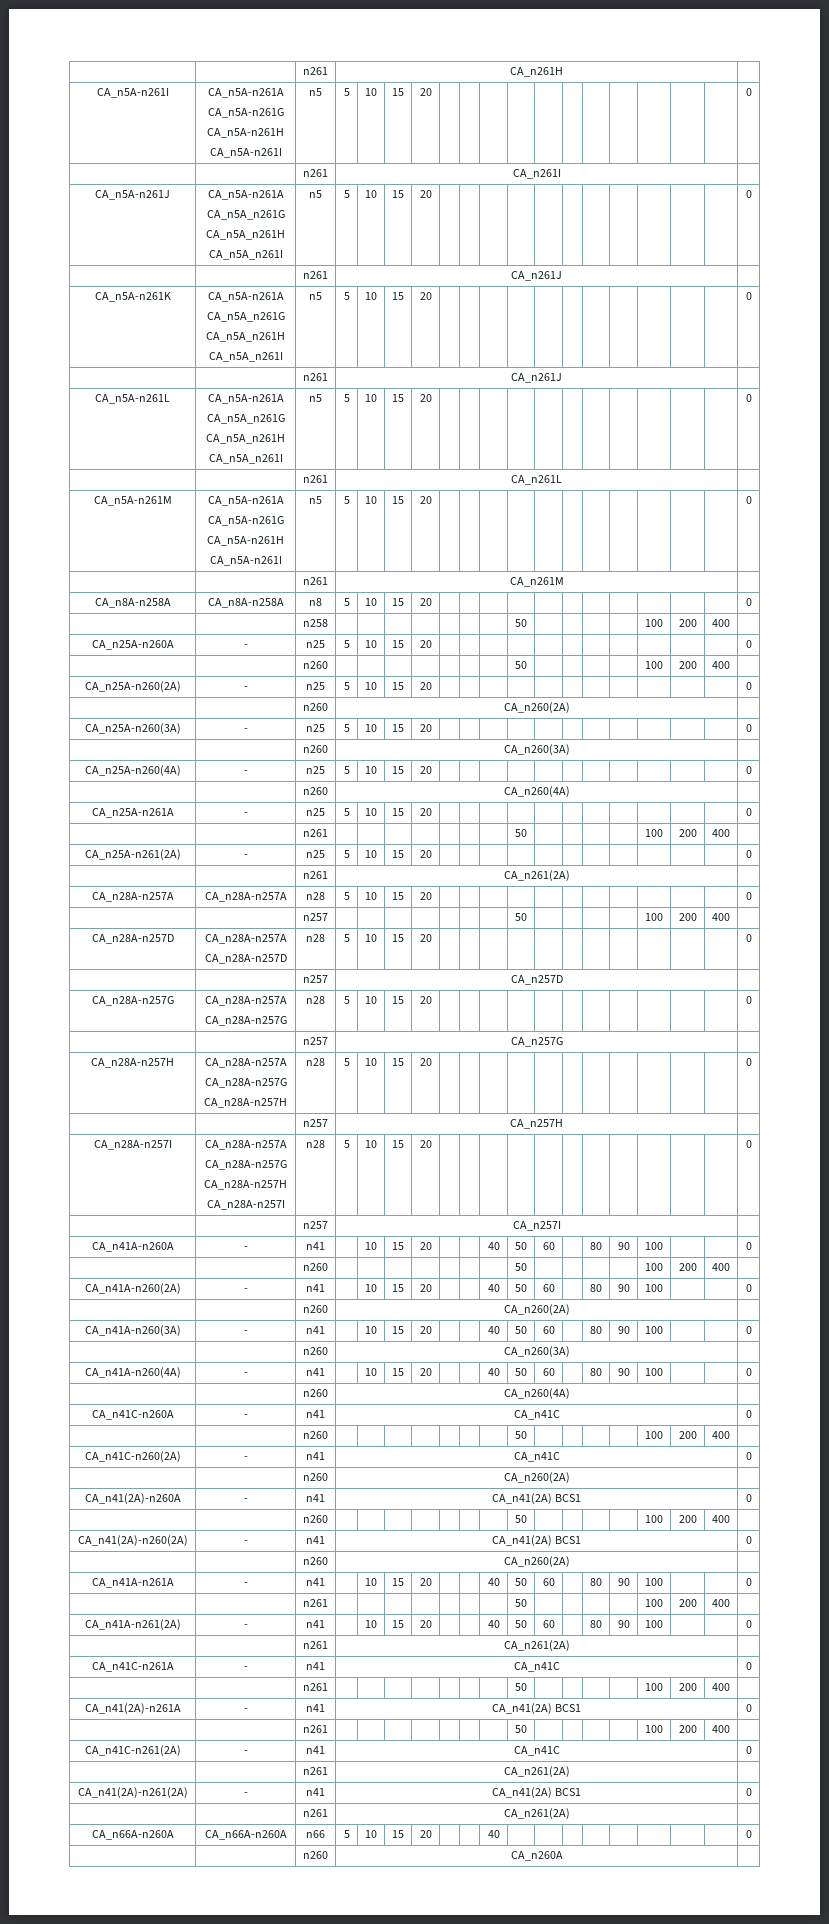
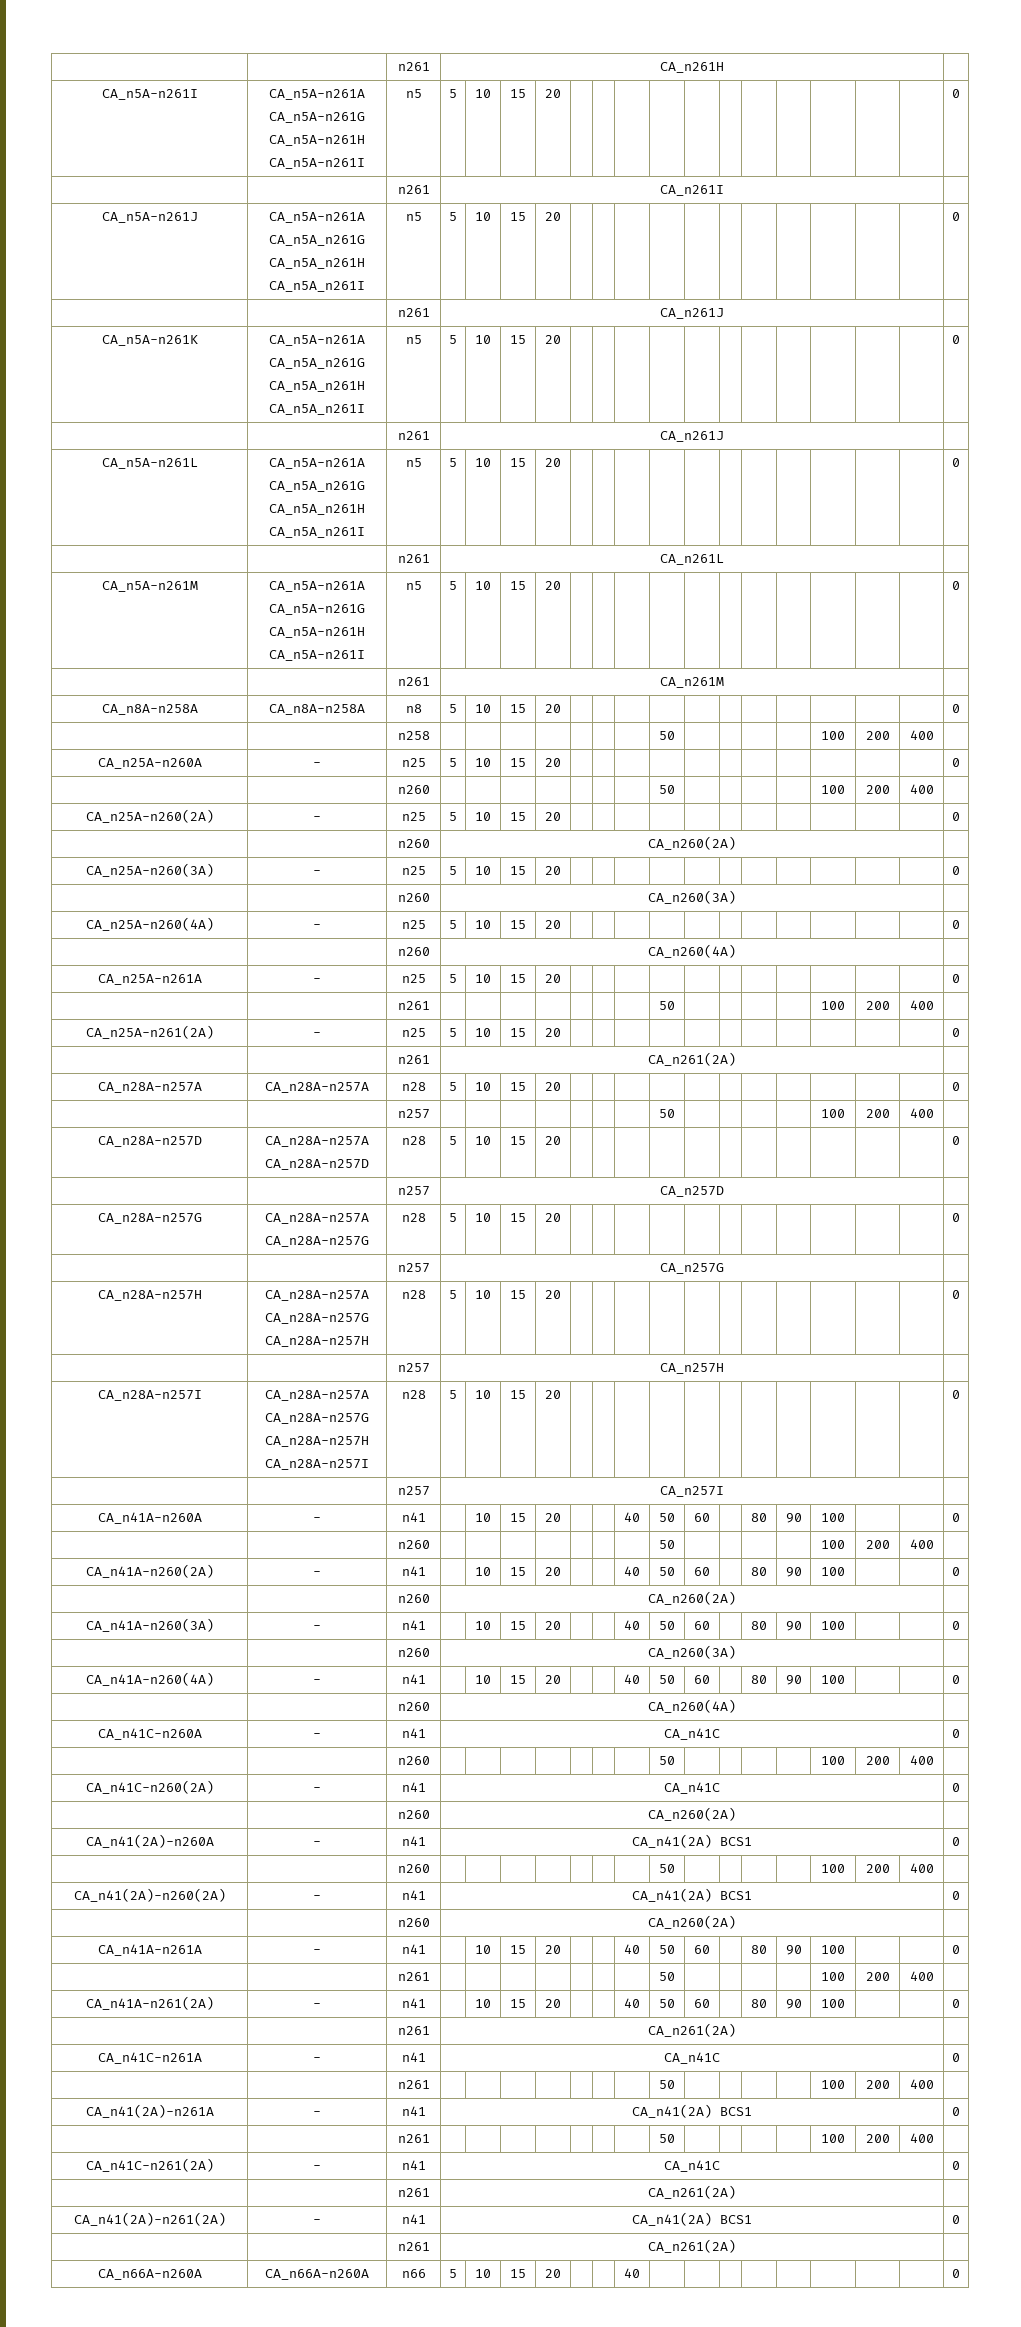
[303,1851,328,1859] [510,1851,563,1861] // | | n260 | CA_n260A | -> (960, 2273) none

